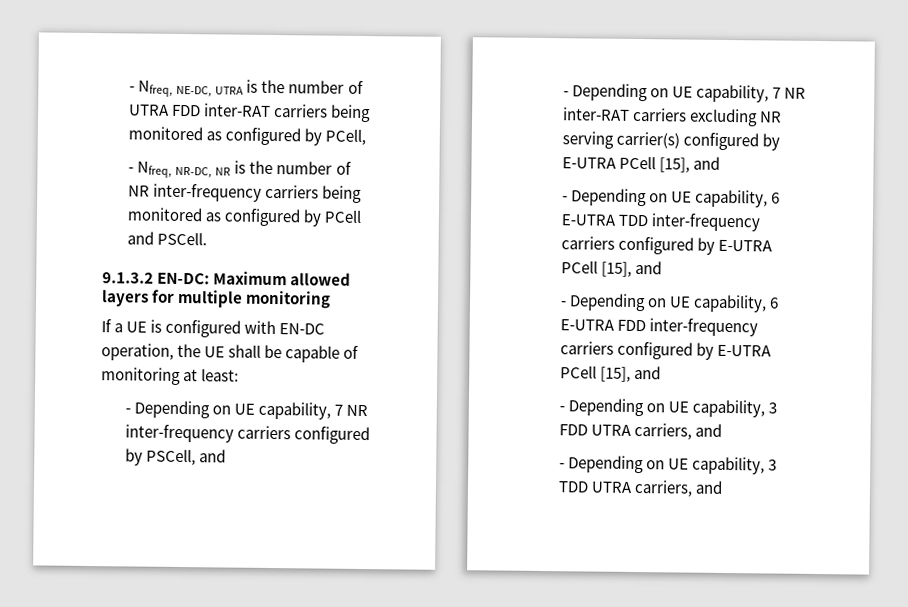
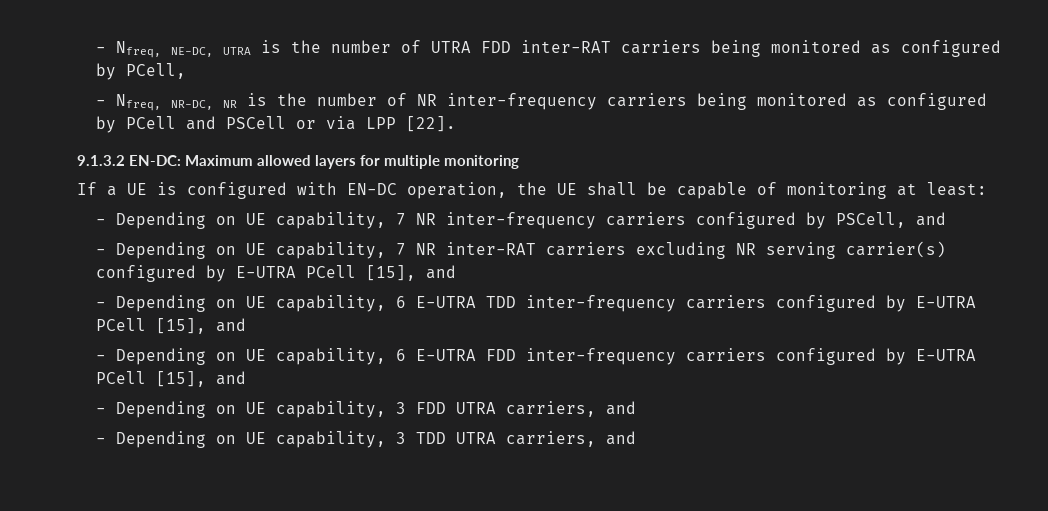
[157,231,208,246] PSCell. -> [225,116,456,132] PSCell or via LPP [22].

